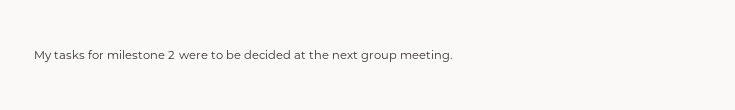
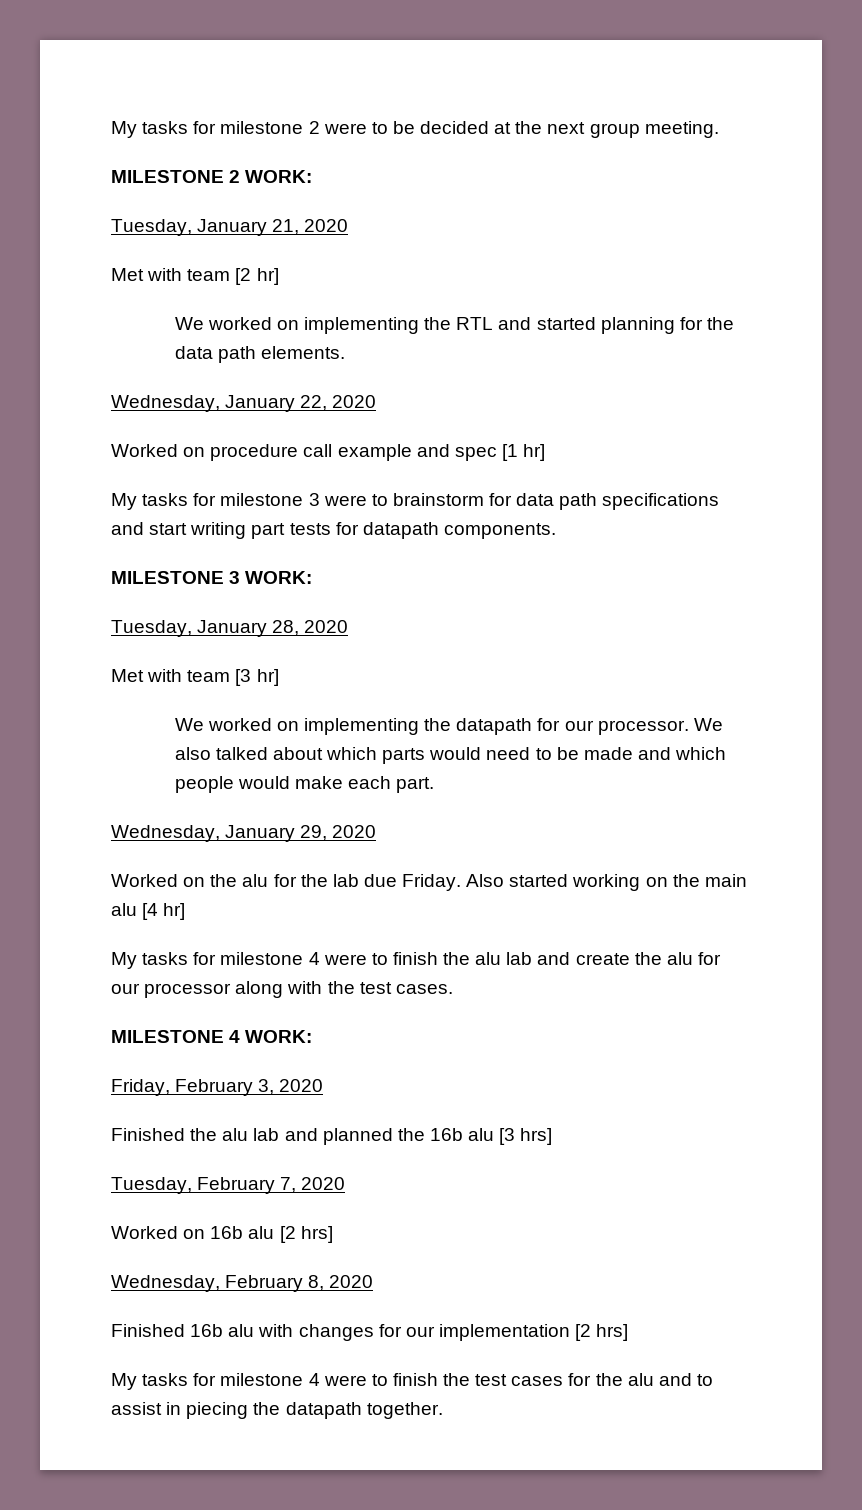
(453, 56) none -> [111,170,313,183] [111,219,349,236] [111,268,279,285] [174,317,734,334] [174,346,345,363] [111,395,377,412] [111,444,546,461] [111,493,720,510] [111,522,556,539] [111,571,313,584] [111,620,349,637] [111,669,279,686] [174,718,723,735] [174,747,727,764] [174,776,435,793] [111,825,377,842] [111,874,747,891] [111,903,186,920] [111,952,721,969] [111,981,453,998] [111,1030,313,1043] [111,1079,324,1096] [111,1128,553,1145] [111,1177,346,1194] [111,1226,333,1243] [111,1275,374,1292] [111,1324,629,1341] [111,1373,713,1390] [111,1402,443,1419] // MILESTONE 2 WORK: // Tuesday, January 21, 2020 // Met with team [2 hr] // We worked on implementing the RTL and started planning for the data path elements. // Wednesday, January 22, 2020 // Worked on procedure call example and spec [1 hr] // My tasks for milestone 3 were to brainstorm for data path specifications and start writing part tests for datapath components. // MILESTONE 3 WORK: // Tuesday, January 28, 2020 // Met with team [3 hr] // We worked on implementing the datapath for our processor. We also talked about which parts would need to be made and which people would make each part. // Wednesday, January 29, 2020 // Worked on the alu for the lab due Friday. Also started working on the main alu [4 hr] // My tasks for milestone 4 were to finish the alu lab and create the alu for our processor along with the test cases. // MILESTONE 4 WORK: // Friday, February 3, 2020 // Finished the alu lab and planned the 16b alu [3 hrs] // Tuesday, February 7, 2020 // Worked on 16b alu [2 hrs] // Wednesday, February 8, 2020 // Finished 16b alu with changes for our implementation [2 hrs] // My tasks for milestone 4 were to finish the test cases for the alu and to assist in piecing the datapath together.

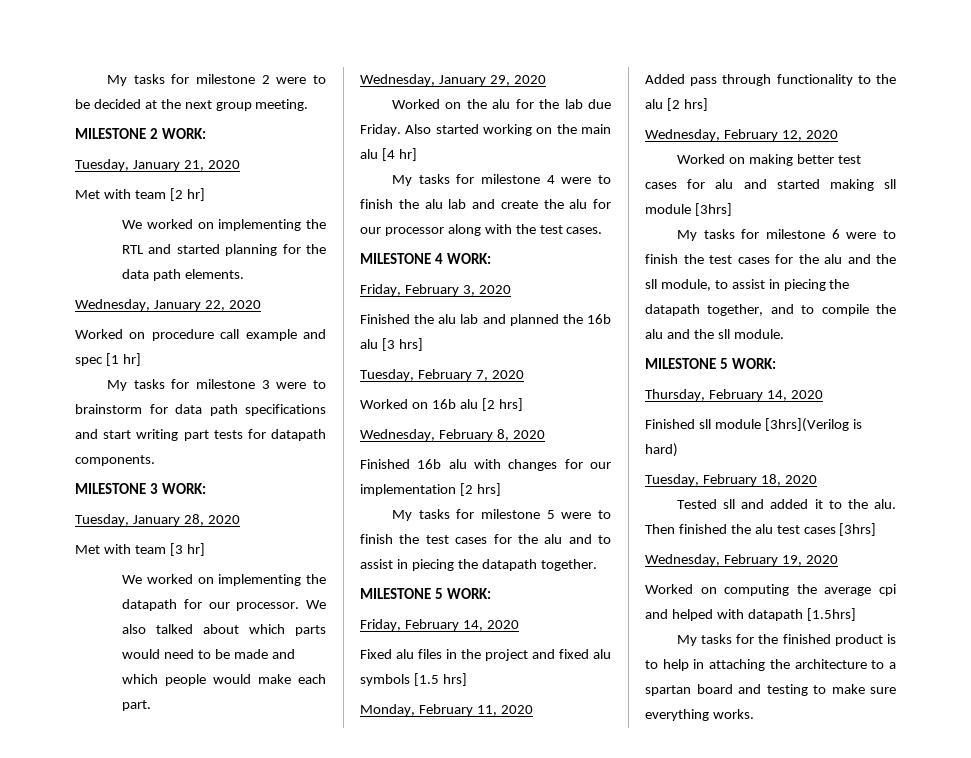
[308,1373,320,1386] 4 -> [546,510,555,519] 5
(443, 1410) none -> [360,588,491,599] [360,619,519,631] [360,649,611,661] [360,673,467,686] [360,704,533,716] [645,74,896,86] [645,98,708,111] [645,129,838,141] [676,154,861,166] [645,179,896,191] [645,203,732,216] [676,229,896,241] [645,254,896,264] [645,279,850,291] [645,304,896,316] [645,329,784,339] [645,358,776,369] [645,389,823,401] [645,418,862,432] [645,443,678,457] [645,474,817,486] [676,499,896,509] [645,523,877,536] [645,554,838,566] [645,584,896,596] [645,608,856,621] [676,634,896,646] [645,659,896,671] [645,684,896,696] [645,709,754,721] // MILESTONE 5 WORK: // Friday, February 14, 2020 // Fixed alu files in the project and fixed alu symbols [1.5 hrs] // Monday, February 11, 2020 // Added pass through functionality to the alu [2 hrs] // Wednesday, February 12, 2020 // Worked on making better test cases for alu and started making sll module [3hrs] // My tasks for milestone 6 were to finish the test cases for the alu and the sll module, to assist in piecing the datapath together, and to compile the alu and the sll module. // MILESTONE 5 WORK: // Thursday, February 14, 2020 // Finished sll module [3hrs](Verilog is hard) // Tuesday, February 18, 2020 // Tested sll and added it to the alu. Then finished the alu test cases [3hrs] // Wednesday, February 19, 2020 // Worked on computing the average cpi and helped with datapath [1.5hrs] // My tasks for the finished product is to help in attaching the architecture to a spartan board and testing to make sure everything works.

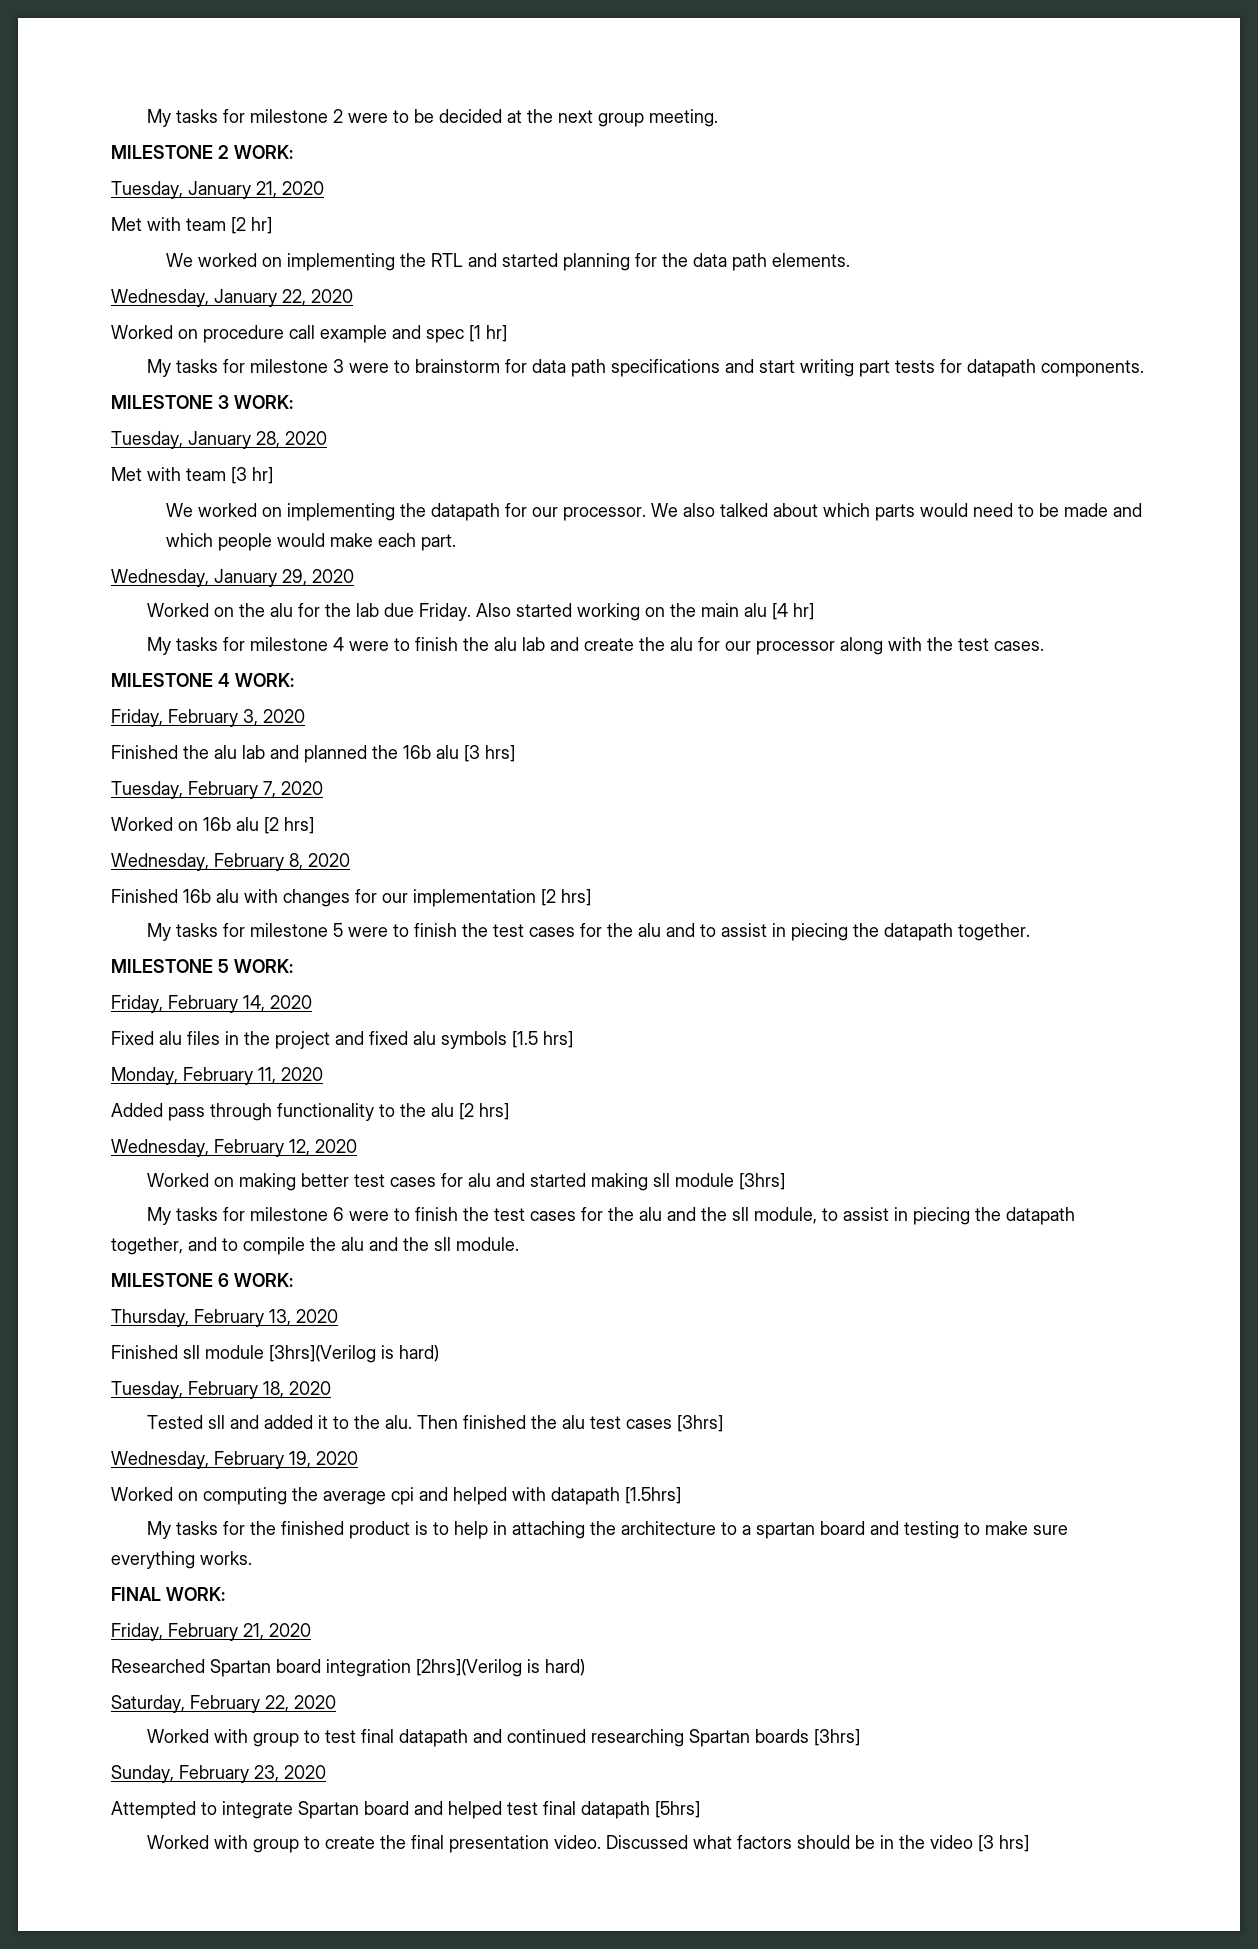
[719,358,728,369] 5 -> [218,1273,229,1287] 6
[766,390,787,401] 14, -> [269,1309,291,1326] 13,
(754, 714) none -> [111,1587,225,1601] [111,1623,311,1641] [111,1659,585,1677] [111,1695,336,1713] [147,1729,861,1747] [111,1765,326,1783] [111,1801,700,1819] [147,1835,1030,1853] // FINAL WORK: // Friday, February 21, 2020 // Researched Spartan board integration [2hrs](Verilog is hard) // Saturday, February 22, 2020 // Worked with group to test final datapath and continued researching Spartan boards [3hrs] // Sunday, February 23, 2020 // Attempted to integrate Spartan board and helped test final datapath [5hrs] // Worked with group to create the final presentation video. Discussed what factors should be in the video [3 hrs]

